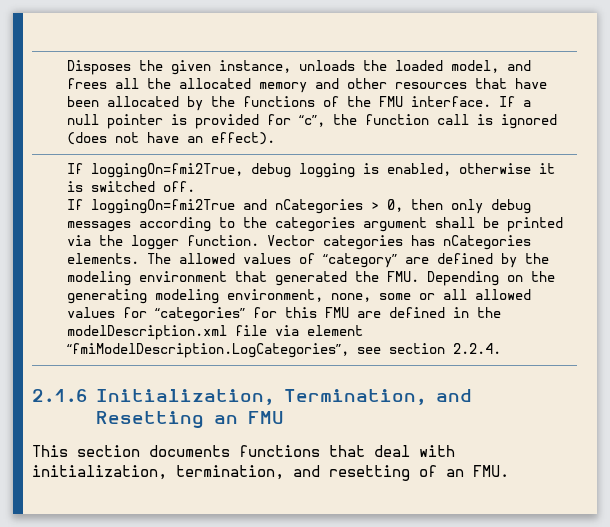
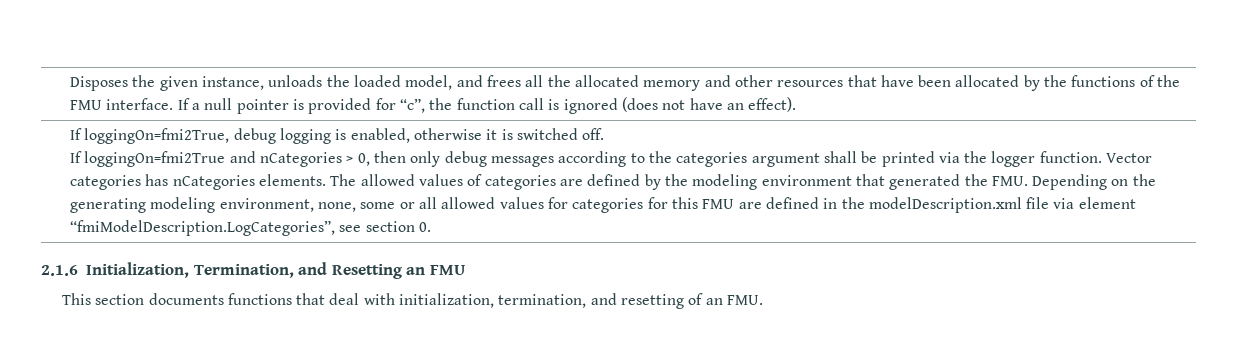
[323,253,398,268] “category” -> [484,175,556,190] categories
[155,307,246,322] “categories” -> [572,198,644,213] categories
[453,343,502,354] 2.2.4. -> [419,222,432,232] 0.

